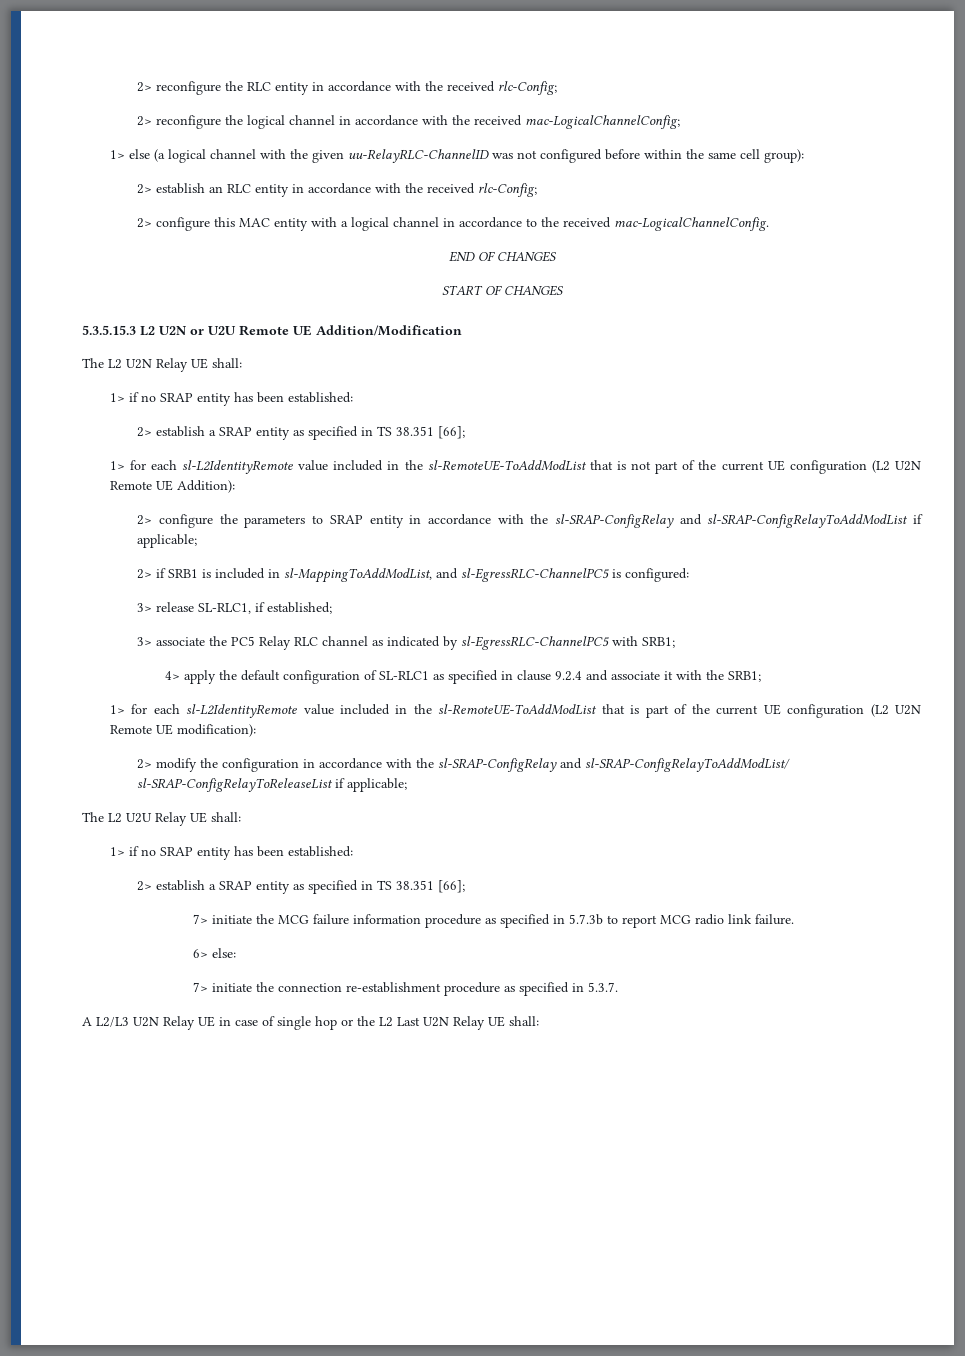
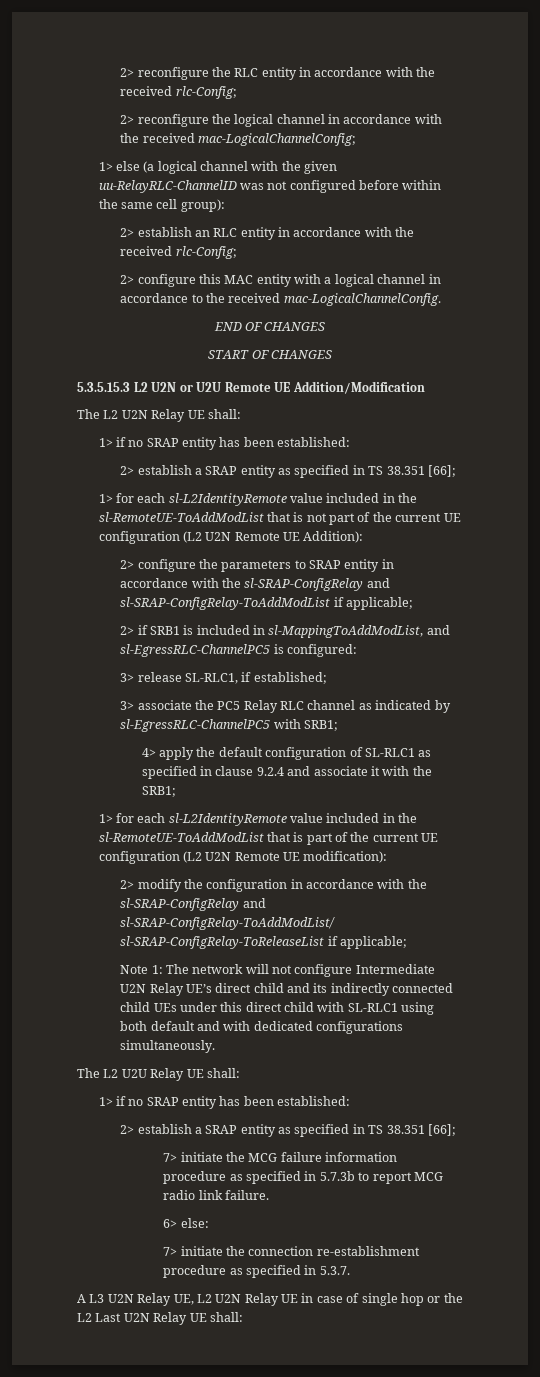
[707,514,909,528] sl-SRAP-ConfigRelayToAddModList -> [120,597,331,610] sl-SRAP-ConfigRelay-ToAddModList
[585,758,791,772] [137,778,408,792] sl-SRAP-ConfigRelayToAddModList/ sl-SRAP-ConfigRelayToReleaseList if applicable; -> [120,917,336,930] [120,936,407,949] [120,964,435,977] [120,983,454,996] [120,1002,435,1015] [120,1021,404,1034] [120,1040,216,1053] sl-SRAP-ConfigRelay-ToAddModList/ sl-SRAP-ConfigRelay-ToReleaseList if applicable; // Note 1: The network will not configure Intermediate U2N Relay UE’s direct child and its indirectly connected child UEs under this direct child with SL-RLC1 using both default and with dedicated configurations simultaneously.
[96,1017,129,1027] L2/L3 -> [89,1293,212,1306] L3 U2N Relay UE, L2

